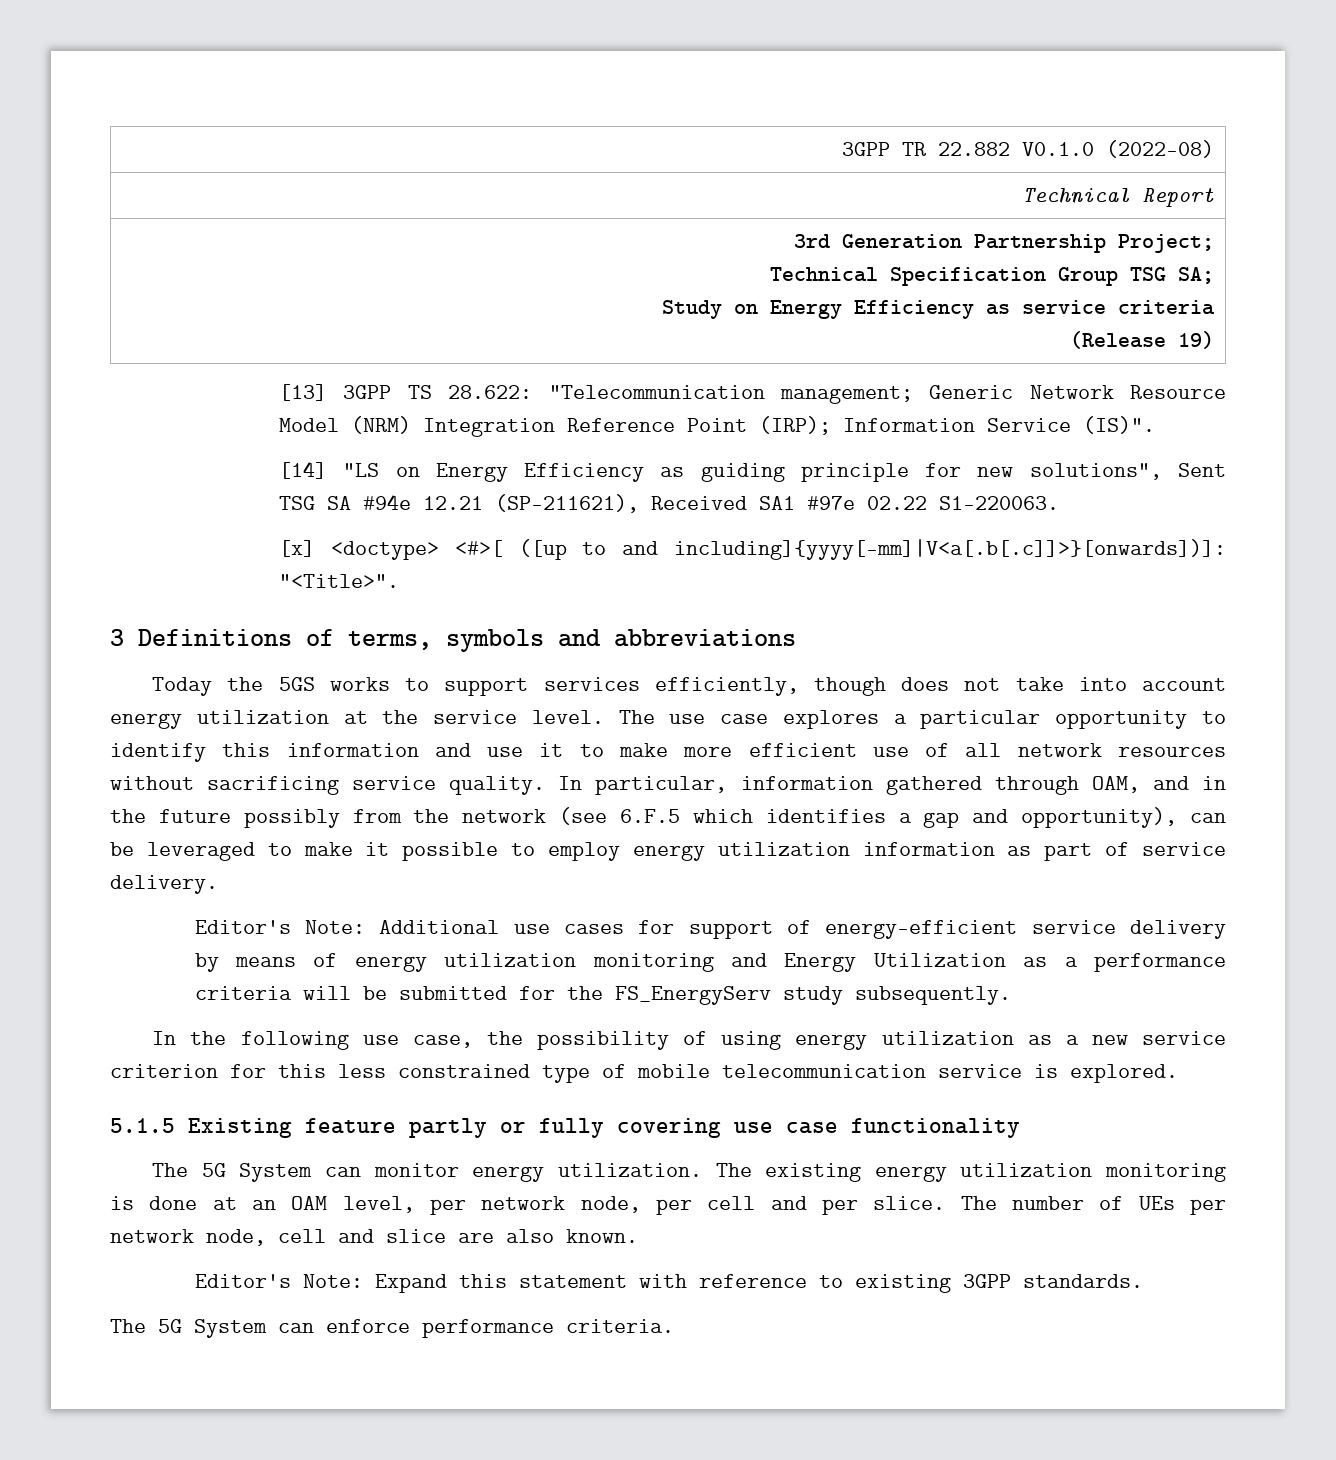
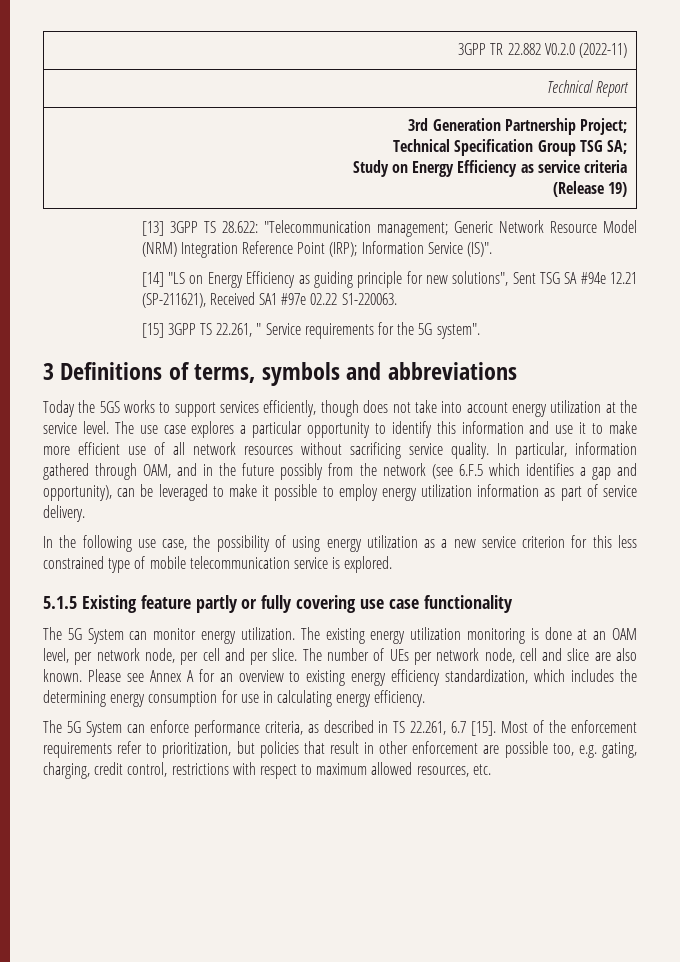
[1021,140,1214,158] V0.1.0 (2022-08) -> [544,43,627,58] V0.2.0 (2022-11)
[279,539,1226,560] [279,574,400,588] [x] <doctype> <#>[ ([up to and including]{yyyy[-mm]|V<a[.b[.c]]>}[onwards])]: "<Title>". -> [141,322,480,339] [15] 3GPP TS 22.261, " Service requirements for the 5G system".
[194,920,1227,939] [194,953,1227,972] [194,986,1011,1005] // Editor's Note: Additional use cases for support of energy-efficient service delivery by means of energy utilization monitoring and Energy Utilization as a performance criteria will be submitted for the FS_EnergyServ study subsequently. -> (85, 513) none
[194,1274,1143,1293] // Editor's Note: Expand this statement with reference to existing 3GPP standards. -> [87,669,637,686] [43,690,426,707] Please see Annex A for an overview to existing energy efficiency standardization, which includes the determining energy consumption for use in calculating energy efficiency.
[566,1319,674,1333] criteria. -> [264,720,637,736] [43,741,637,758] [43,762,491,779] criteria, as described in TS 22.261, 6.7 [15]. Most of the enforcement requirements refer to prioritization, but policies that result in other enforcement are possible too, e.g. gating, charging, credit control, restrictions with respect to maximum allowed resources, etc.

